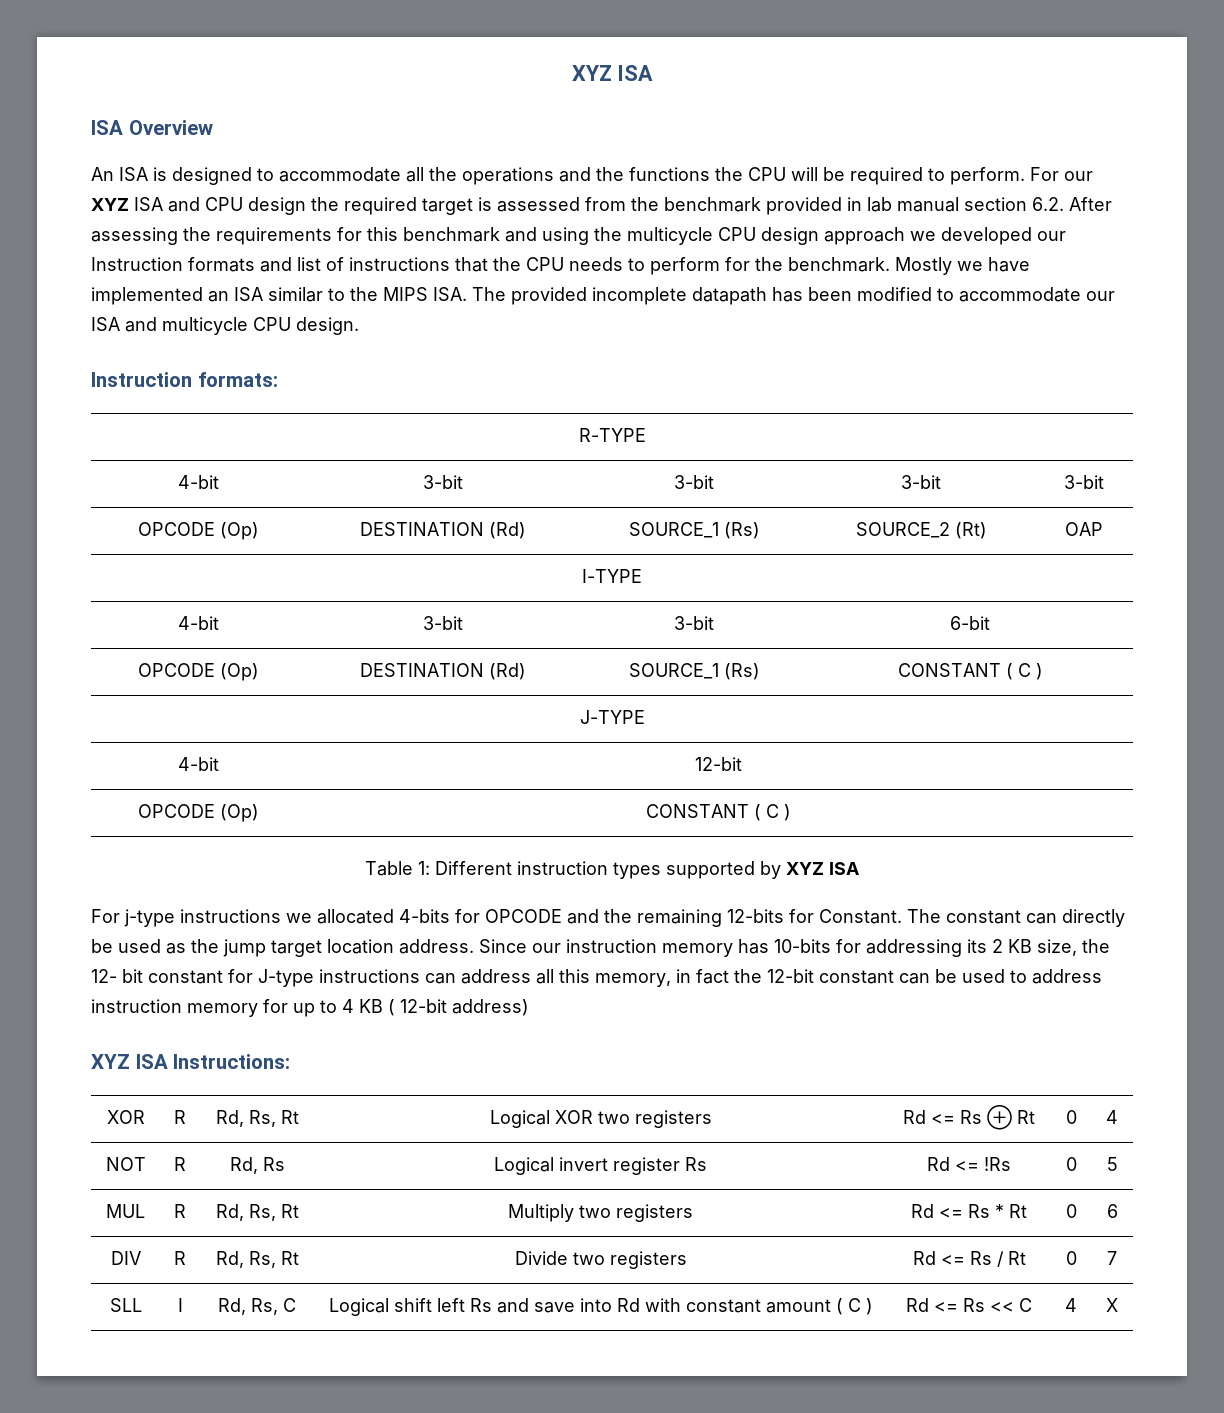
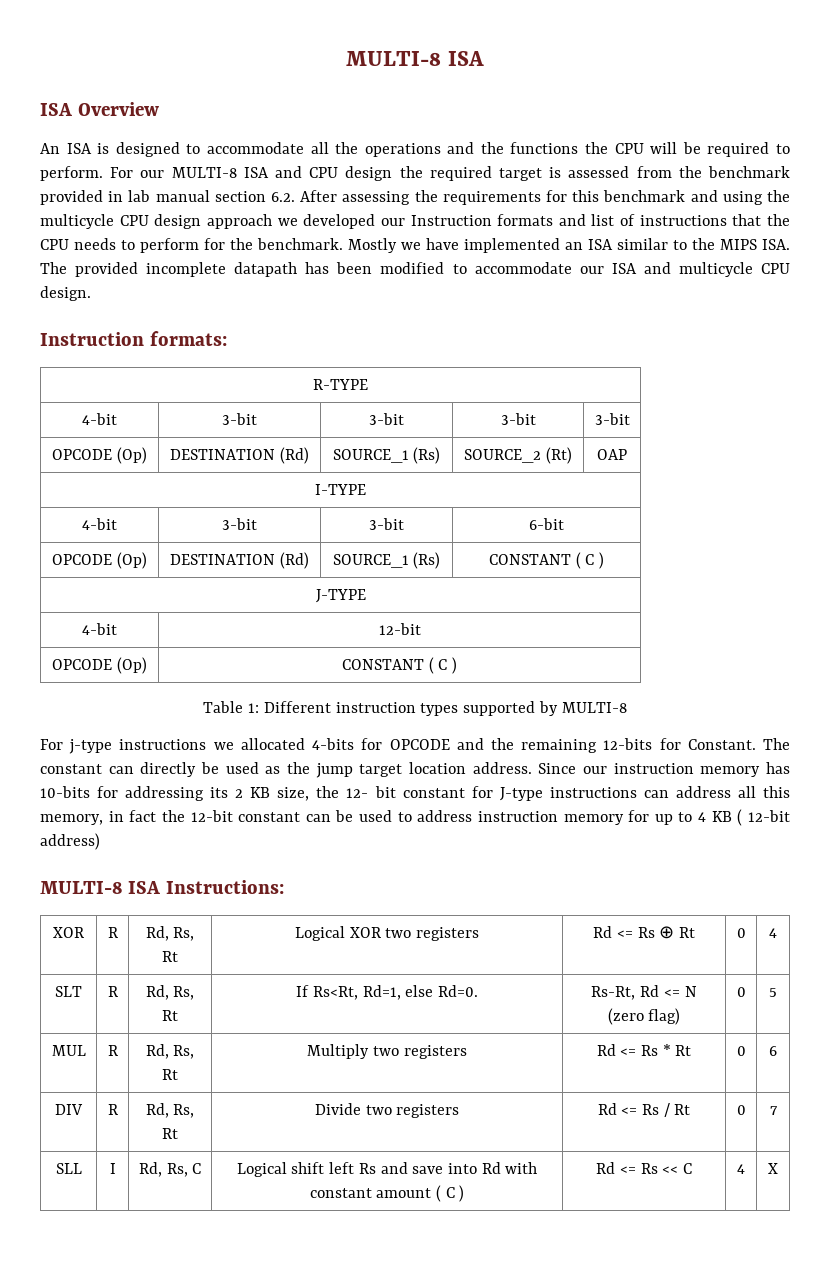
[571,65,612,81] XYZ -> [346,51,442,66] MULTI-8
[91,198,129,211] XYZ -> [171,167,237,178] MULTI-8
[786,862,859,875] XYZ ISA -> [561,702,627,713] MULTI-8
[91,1054,130,1069] XYZ -> [40,881,122,894] MULTI-8
[105,1157,146,1171] [174,1157,186,1171] [229,1157,285,1174] [494,1157,707,1175] [927,1157,1011,1171] NOT | R | Rd, Rs | Logical invert register Rs | Rd <= !Rs -> [55,986,82,997] [107,986,118,997] [145,985,195,1000] [162,1010,178,1021] [296,985,478,1000] [591,985,697,1000] [607,1008,681,1025] SLT | R | Rd, Rs, Rt | If Rs<Rt, Rd=1, else Rd=0. | Rs-Rt, Rd <= N (zero flag)

